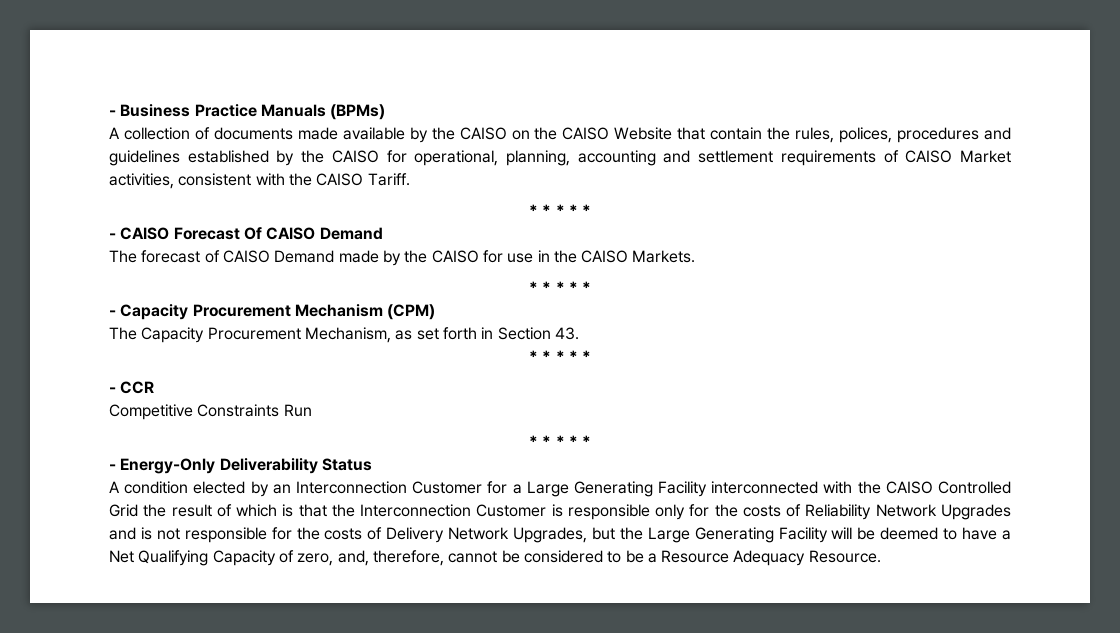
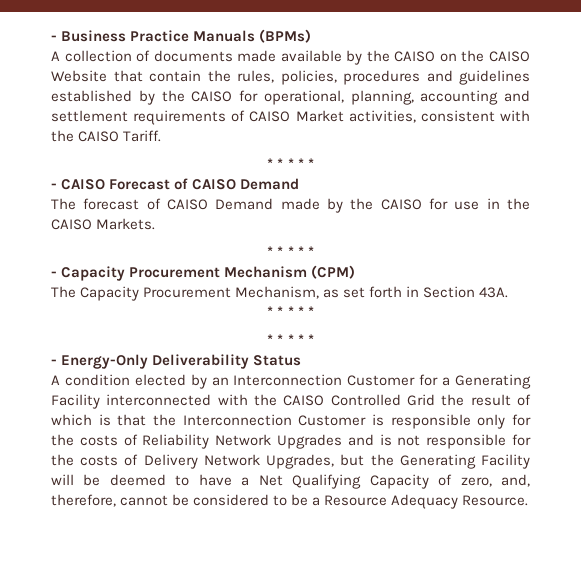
[839,127,893,143] polices, -> [280,70,337,85] policies,
[243,227,262,240] Of -> [174,178,189,190] of
[554,327,579,340] [528,350,592,362] [109,381,155,394] [109,404,312,420] 43. // * * * * * // - CCR // Competitive Constraints Run -> [479,287,509,298] [267,306,314,317] 43A. // * * * * *
[526,481,569,497] Large -> (451, 381) none
[647,527,690,543] Large -> (394, 460) none

